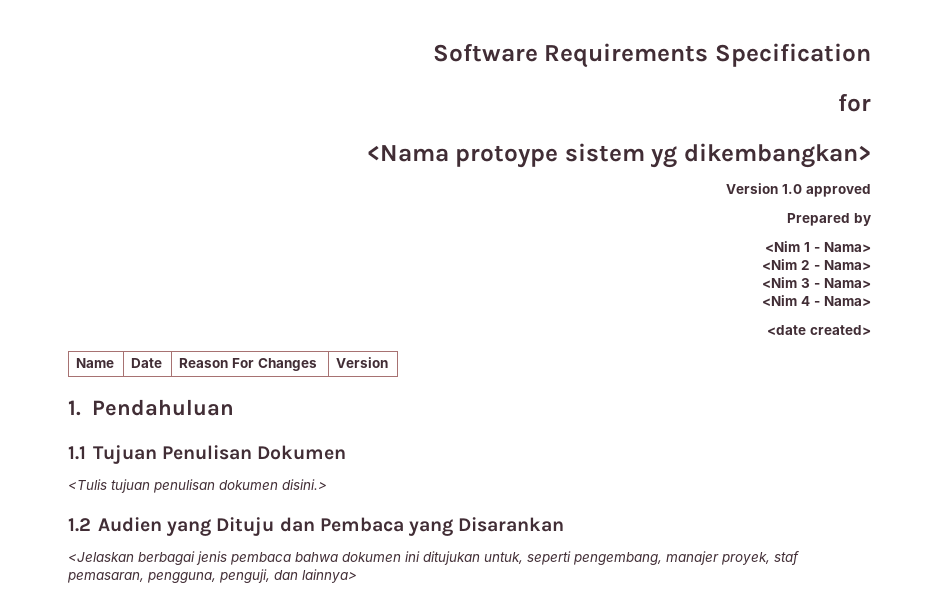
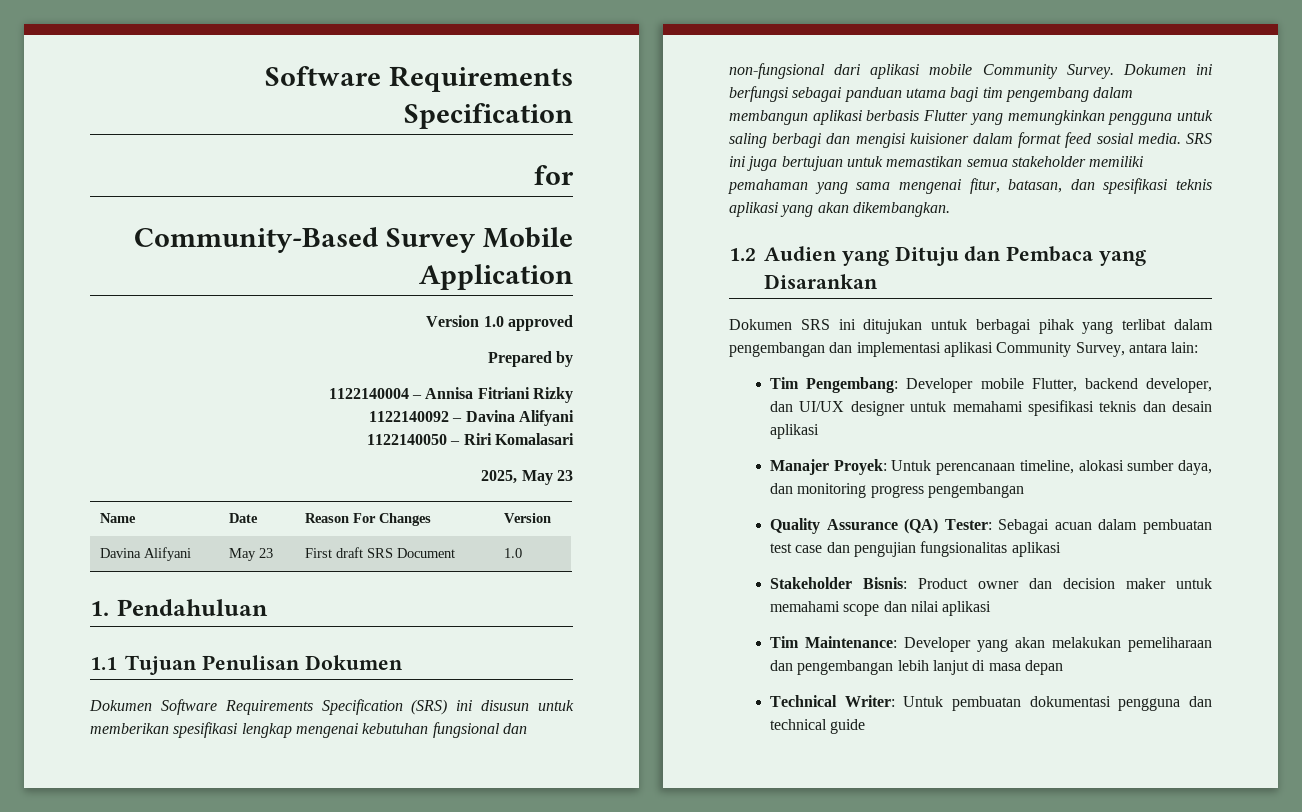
[366,143,871,168] <Nama protoype sistem yg dikembangkan> -> [134,227,573,253] [419,264,573,290] Community-Based Survey Mobile Application
[765,241,871,252] [762,259,871,270] [762,277,871,288] [762,295,871,306] [767,325,871,335] <Nim 1 - Nama> // <Nim 2 - Nama> // <Nim 3 - Nama> // <Nim 4 - Nama> // <date created> -> [328,387,573,403] [369,410,574,426] [367,433,574,445] [481,470,573,485] 1122140004 – Annisa Fitriani Rizky // 1122140092 – Davina Alifyani // 1122140050 – Riri Komalasari // 2025, May 23
(389, 362) none -> [100,547,192,561] [229,548,274,561] [305,547,456,558] [504,548,523,558] // Davina Alifyani | May 23 | First draft SRS Document | 1.0
[68,479,327,493] <Tulis tujuan penulisan dokumen disini.> -> [89,699,574,715] [90,722,527,738] [729,63,1212,79] [729,86,1134,102] [729,110,1213,125] [729,132,1212,148] [729,156,1144,171] [728,178,1212,194] [729,202,950,217] Dokumen Software Requirements Specification (SRS) ini disusun untuk memberikan spesifikasi lengkap mengenai kebutuhan fungsional dan non-fungsional dari aplikasi mobile Community Survey. Dokumen ini berfungsi sebagai panduan utama bagi tim pengembang dalam membangun aplikasi berbasis Flutter yang memungkinkan pengguna untuk saling berbagi dan mengisi kuisioner dalam format feed sosial media. SRS ini juga bertujuan untuk memastikan semua stakeholder memiliki pemahaman yang sama mengenai fitur, batasan, dan spesifikasi teknis aplikasi yang akan dikembangkan.
[68,551,799,565] [67,569,357,583] <Jelaskan berbagai jenis pembaca bahwa dokumen ini ditujukan untuk, seperti pengembang, manajer proyek, staf pemasaran, pengguna, penguji, dan lainnya> -> [729,319,1213,334] [729,342,1199,357] [770,377,1212,393] [770,400,1212,416] [770,424,820,439] [770,459,1212,475] [770,483,1024,498] [770,518,1212,534] [770,541,1061,557] [770,577,1212,589] [770,601,992,616] [770,636,1212,652] [770,660,1063,675] [770,695,1212,711] [770,719,866,734] Dokumen SRS ini ditujukan untuk berbagai pihak yang terlibat dalam pengembangan dan implementasi aplikasi Community Survey, antara lain: // Tim Pengembang: Developer mobile Flutter, backend developer, dan UI/UX designer untuk memahami spesifikasi teknis dan desain aplikasi // Manajer Proyek: Untuk perencanaan timeline, alokasi sumber daya, dan monitoring progress pengembangan // Quality Assurance (QA) Tester: Sebagai acuan dalam pembuatan test case dan pengujian fungsionalitas aplikasi // Stakeholder Bisnis: Product owner dan decision maker untuk memahami scope dan nilai aplikasi // Tim Maintenance: Developer yang akan melakukan pemeliharaan dan pengembangan lebih lanjut di masa depan // Technical Writer: Untuk pembuatan dokumentasi pengguna dan technical guide

